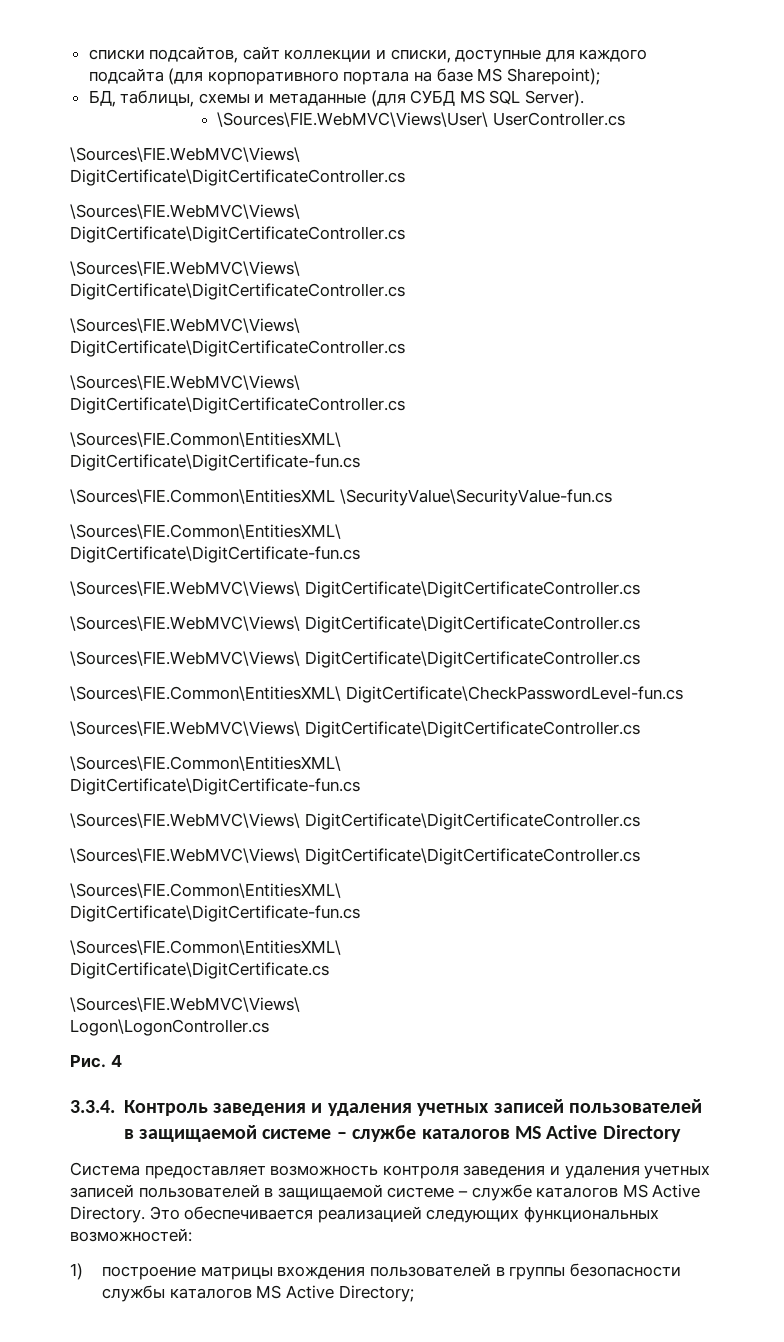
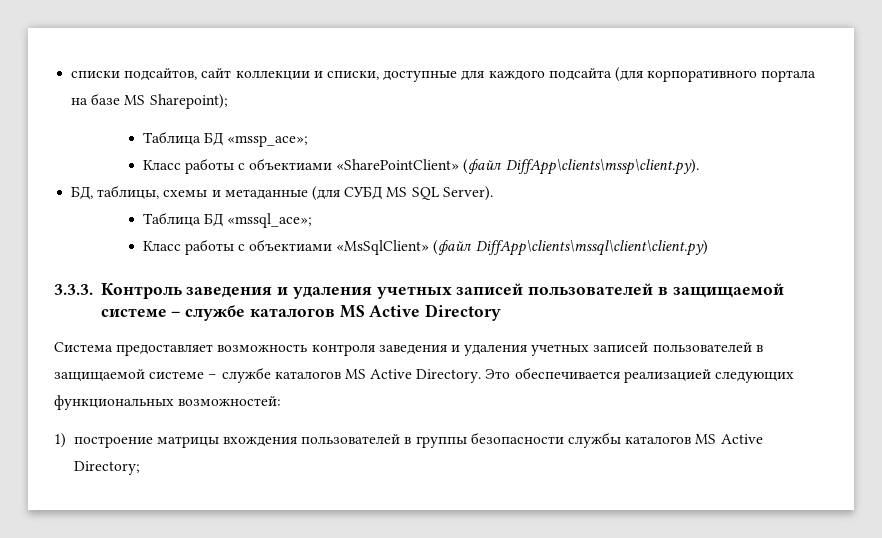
(600, 76) none -> [142,131,308,147] [142,158,699,175] // Таблица БД «mssp_ace»; // Класс работы с объектиами «SharePointClient» (файл DiffApp\clients\mssp\client.py).
[217,112,625,127] [70,147,300,162] [70,169,405,186] [70,204,300,219] [70,226,405,243] [70,261,300,276] [70,283,405,300] [70,318,300,333] [70,340,405,357] [70,375,300,390] [70,397,405,414] [70,432,341,447] [70,454,360,471] [70,489,612,506] [70,524,341,539] [70,546,360,563] [70,581,640,598] [70,616,640,633] [70,651,640,668] [70,686,683,703] [70,721,640,738] [70,756,341,771] [70,778,360,795] [70,813,640,830] [70,848,640,865] [70,883,341,898] [70,905,360,922] [70,940,341,955] [70,962,329,979] [70,997,300,1012] [70,1019,269,1036] [70,1054,122,1068] [70,1100,115,1113] \Sources\FIE.WebMVC\Views\User\ UserController.cs // \Sources\FIE.WebMVC\Views\ // DigitCertificate\DigitCertificateController.cs // \Sources\FIE.WebMVC\Views\ // DigitCertificate\DigitCertificateController.cs // \Sources\FIE.WebMVC\Views\ // DigitCertificate\DigitCertificateController.cs // \Sources\FIE.WebMVC\Views\ // DigitCertificate\DigitCertificateController.cs // \Sources\FIE.WebMVC\Views\ // DigitCertificate\DigitCertificateController.cs // \Sources\FIE.Common\EntitiesXML\ // DigitCertificate\DigitCertificate-fun.cs // \Sources\FIE.Common\EntitiesXML \SecurityValue\SecurityValue-fun.cs // \Sources\FIE.Common\EntitiesXML\ // DigitCertificate\DigitCertificate-fun.cs // \Sources\FIE.WebMVC\Views\ DigitCertificate\DigitCertificateController.cs // \Sources\FIE.WebMVC\Views\ DigitCertificate\DigitCertificateController.cs // \Sources\FIE.WebMVC\Views\ DigitCertificate\DigitCertificateController.cs // \Sources\FIE.Common\EntitiesXML\ DigitCertificate\CheckPasswordLevel-fun.cs // \Sources\FIE.WebMVC\Views\ DigitCertificate\DigitCertificateController.cs // \Sources\FIE.Common\EntitiesXML\ // DigitCertificate\DigitCertificate-fun.cs // \Sources\FIE.WebMVC\Views\ DigitCertificate\DigitCertificateController.cs // \Sources\FIE.WebMVC\Views\ DigitCertificate\DigitCertificateController.cs // \Sources\FIE.Common\EntitiesXML\ // DigitCertificate\DigitCertificate-fun.cs // \Sources\FIE.Common\EntitiesXML\ // DigitCertificate\DigitCertificate.cs // \Sources\FIE.WebMVC\Views\ // Logon\LogonController.cs // Рис. 4 // 3.3.4. -> [142,212,312,228] [142,239,708,256] [54,284,93,295] Таблица БД «mssql_ace»; // Класс работы с объектиами «MsSqlClient» (файл DiffApp\clients\mssql\client\client.py) // 3.3.3.

